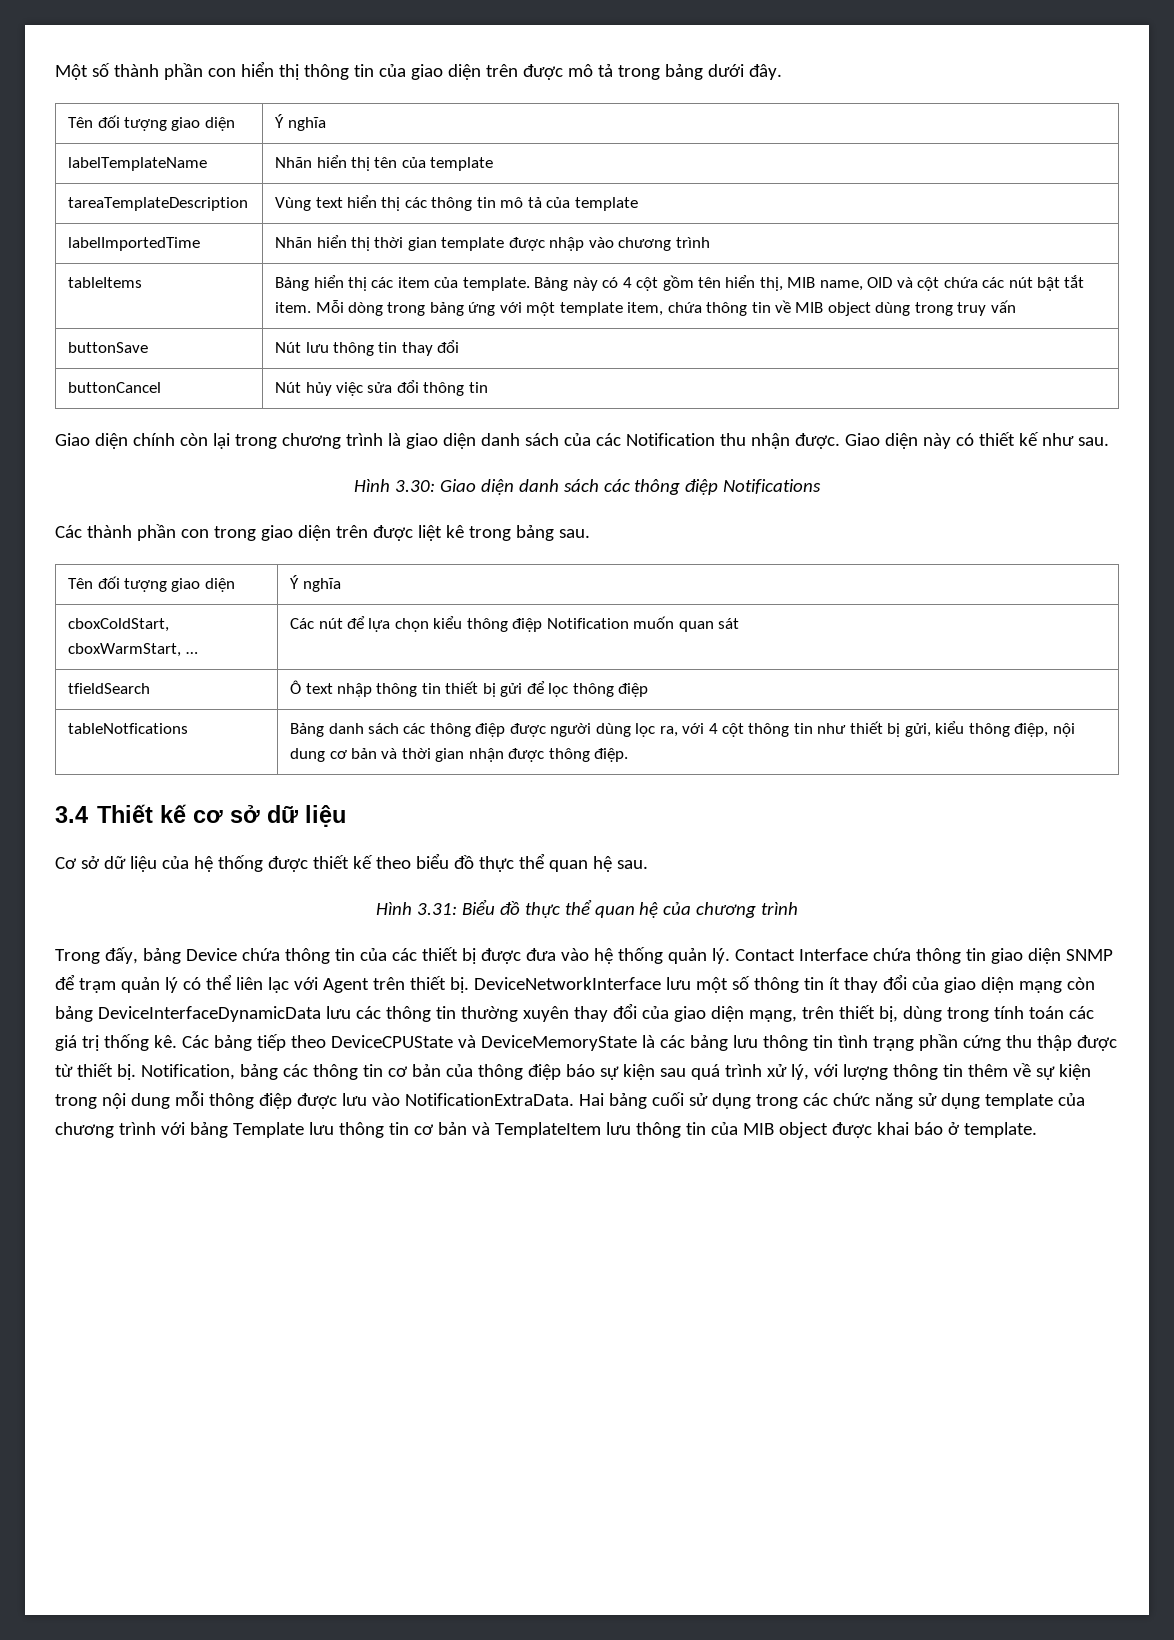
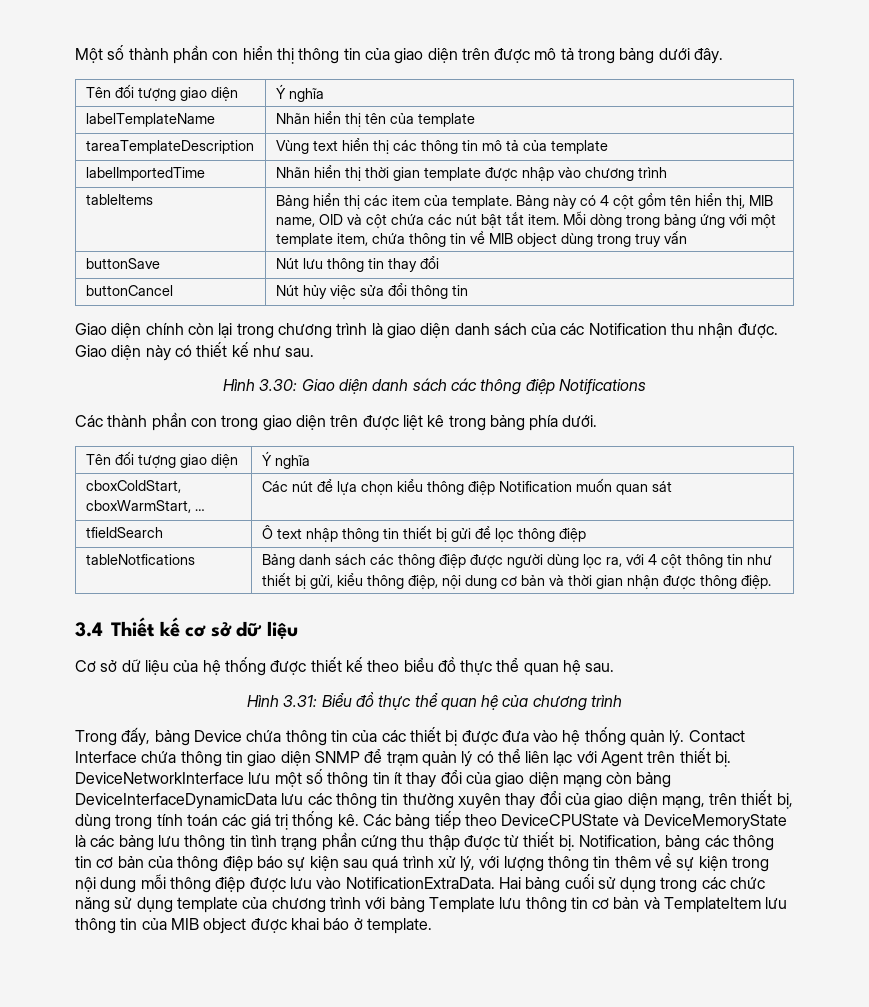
[558,529,590,538] sau. -> [529,415,598,431] phía dưới.

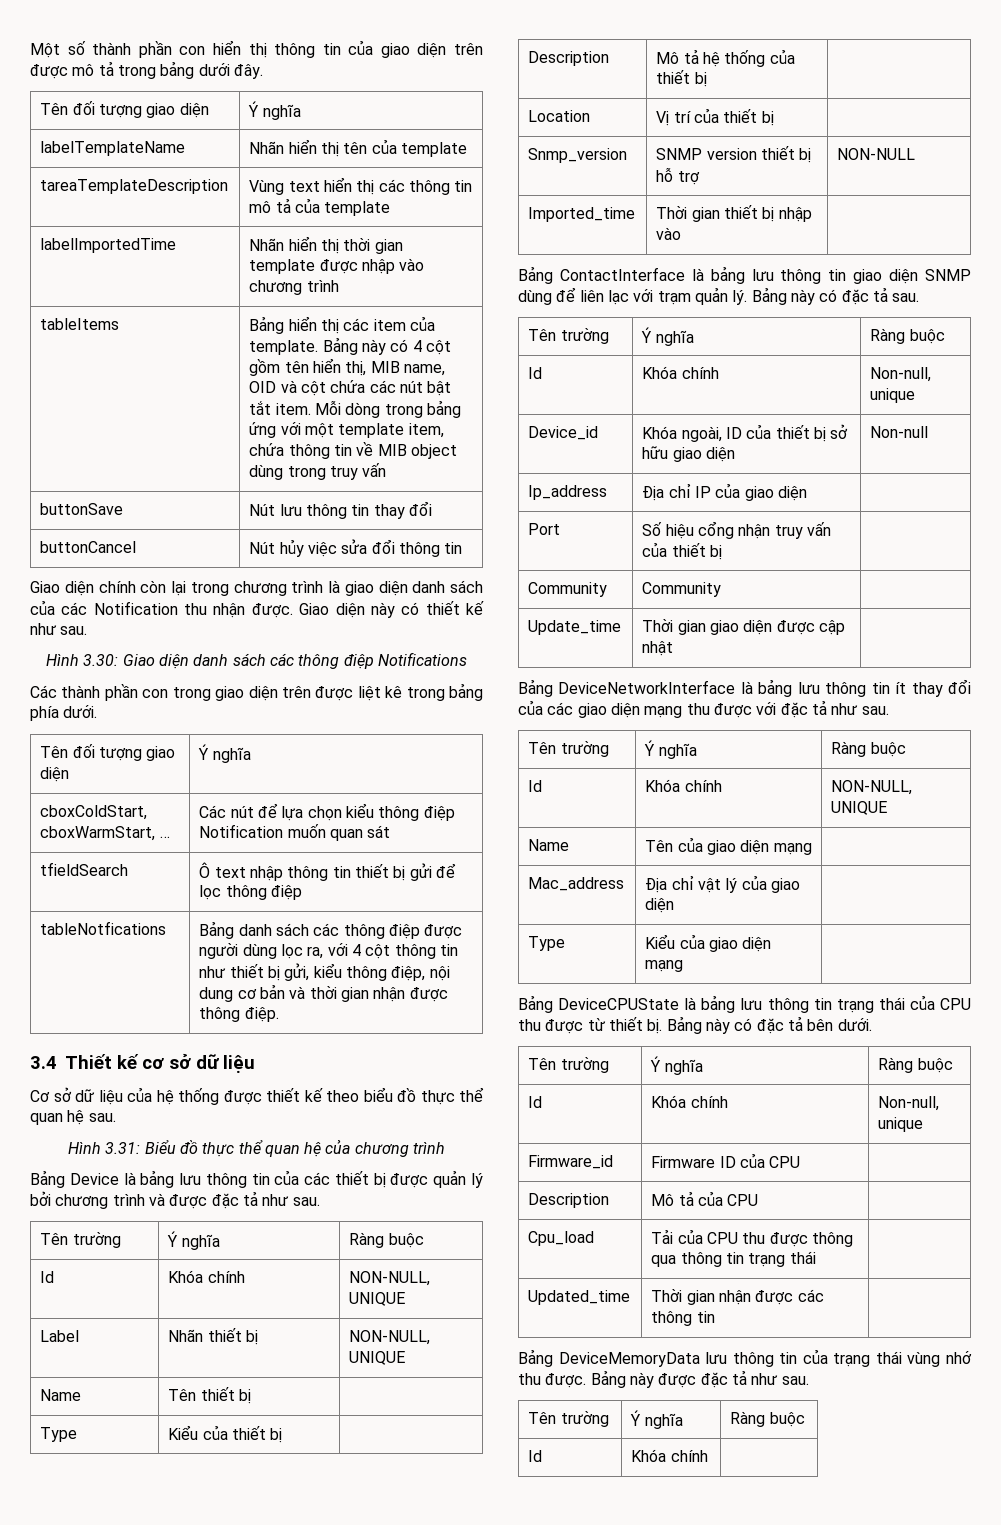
[75,727,282,746] Trong đấy, bảng Device chứa -> [30,1170,202,1188] Bảng Device là bảng lưu
[501,727,745,746] [75,751,177,763] đưa vào hệ thống quản lý. Contact Interface chứa -> [433,1170,484,1188] [30,1191,320,1209] [40,1232,121,1248] [167,1231,220,1250] [349,1232,424,1248] [40,1271,55,1283] [168,1270,245,1283] [349,1271,431,1286] [349,1292,406,1306] [40,1330,80,1342] [168,1328,258,1345] [349,1330,431,1345] [349,1351,406,1365] [40,1389,82,1401] [168,1387,251,1404] [40,1427,78,1442] [168,1425,283,1443] [528,51,610,66] [656,49,795,67] [656,70,707,87] [528,110,591,122] [656,108,774,126] [528,148,628,163] [656,146,812,163] [656,167,700,185] [837,148,916,160] [528,207,636,222] [656,205,812,222] [656,227,682,240] [518,266,774,284] quản lý bởi chương trình và được đặc tả như sau. // Tên trường | Ý nghĩa | Ràng buộc // Id | Khóa chính | NON-NULL, UNIQUE // Label | Nhãn thiết bị | NON-NULL, UNIQUE // Name | Tên thiết bị | // Type | Kiểu của thiết bị | // Description | Mô tả hệ thống của thiết bị | // Location | Vị trí của thiết bị | // Snmp_version | SNMP version thiết bị hỗ trợ | NON-NULL // Imported_time | Thời gian thiết bị nhập vào | // Bảng ContactInterface là bảng lưu
[364,748,732,767] [75,769,323,787] để trạm quản lý có thể liên lạc với Agent trên thiết bị. DeviceNetworkInterface lưu một số -> [518,287,920,305] [528,328,609,344] [641,327,694,346] [870,328,945,344] [528,367,543,379] [642,366,719,379] [870,367,932,382] [870,388,916,403] [528,426,599,440] [642,424,849,442] [642,446,735,462] [870,426,929,438] [528,485,608,500] [642,483,807,501] [528,523,561,535] [642,521,831,539] [642,542,722,560] [528,582,608,597] [642,582,722,597] [528,620,622,635] [642,619,845,635] [642,641,674,656] [518,679,820,697] dùng để liên lạc với trạm quản lý. Bảng này có đặc tả sau. // Tên trường | Ý nghĩa | Ràng buộc // Id | Khóa chính | Non-null, unique // Device_id | Khóa ngoài, ID của thiết bị sở hữu giao diện | Non-null // Ip_address | Địa chỉ IP của giao diện | // Port | Số hiệu cổng nhận truy vấn của thiết bị | // Community | Community | // Update_time | Thời gian giao diện được cập nhật | // Bảng DeviceNetworkInterface là bảng lưu
[495,772,672,788] [75,790,793,809] [75,811,787,830] [75,832,775,851] [75,853,770,872] [75,874,766,893] [75,897,788,913] [75,918,432,934] giao diện mạng còn bảng DeviceInterfaceDynamicData lưu các thông tin thường xuyên thay đổi của giao diện mạng, trên thiết bị, dùng trong tính toán các giá trị thống kê. Các bảng tiếp theo DeviceCPUState và DeviceMemoryState là các bảng lưu thông tin tình trạng phần cứng thu thập được từ thiết bị. Notification, bảng các thông tin cơ bản của thông điệp báo sự kiện sau quá trình xử lý, với lượng thông tin thêm về sự kiện trong nội dung mỗi thông điệp được lưu vào NotificationExtraData. Hai bảng cuối sử dụng trong các chức năng sử dụng template của chương trình với bảng Template lưu thông tin cơ bản và TemplateItem lưu thông tin của MIB object được khai báo ở template. -> [547,700,889,718] [528,741,609,757] [644,740,697,759] [831,741,906,757] [528,780,543,792] [645,779,722,792] [831,780,913,795] [831,801,888,815] [528,839,570,851] [645,837,812,855] [528,877,625,891] [645,875,800,893] [645,898,675,913] [528,936,566,951] [645,934,772,952] [645,960,684,972] [518,995,972,1013] [518,1016,872,1034] [528,1057,609,1073] [650,1056,703,1075] [878,1057,953,1073] [528,1096,543,1108] [651,1095,728,1108] [878,1096,940,1111] [878,1117,924,1132] [528,1155,614,1169] [651,1153,801,1168] [528,1193,610,1208] [651,1191,759,1206] [528,1231,595,1246] [651,1229,853,1247] [651,1251,816,1267] [528,1290,631,1305] [651,1289,824,1305] [651,1311,715,1326] [518,1349,972,1367] [518,1370,809,1388] [528,1411,609,1427] [630,1410,683,1429] [730,1411,805,1427] [528,1450,543,1462] [631,1449,708,1462] các giao diện mạng thu được với đặc tả như sau. // Tên trường | Ý nghĩa | Ràng buộc // Id | Khóa chính | NON-NULL, UNIQUE // Name | Tên của giao diện mạng | // Mac_address | Địa chỉ vật lý của giao diện | // Type | Kiểu của giao diện mạng | // Bảng DeviceCPUState là bảng lưu thông tin trạng thái của CPU thu được từ thiết bị. Bảng này có đặc tả bên dưới. // Tên trường | Ý nghĩa | Ràng buộc // Id | Khóa chính | Non-null, unique // Firmware_id | Firmware ID của CPU | // Description | Mô tả của CPU | // Cpu_load | Tải của CPU thu được thông qua thông tin trạng thái | // Updated_time | Thời gian nhận được các thông tin | // Bảng DeviceMemoryData lưu thông tin của trạng thái vùng nhớ thu được. Bảng này được đặc tả như sau. // Tên trường | Ý nghĩa | Ràng buộc // Id | Khóa chính |

